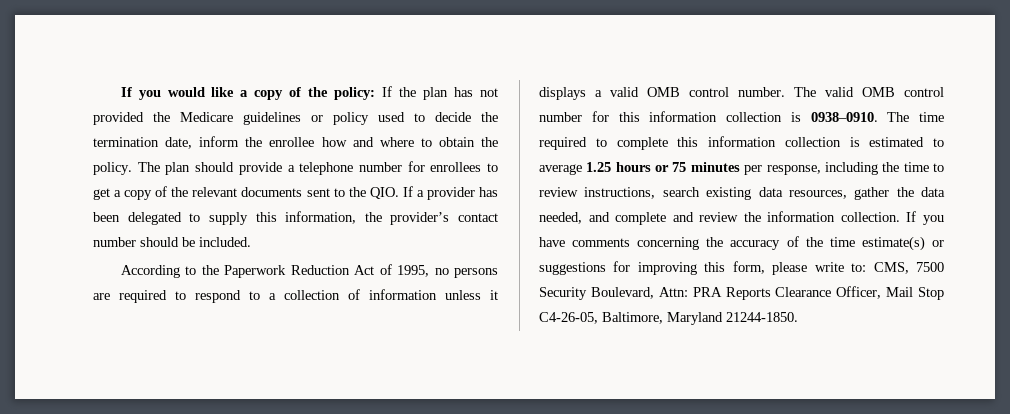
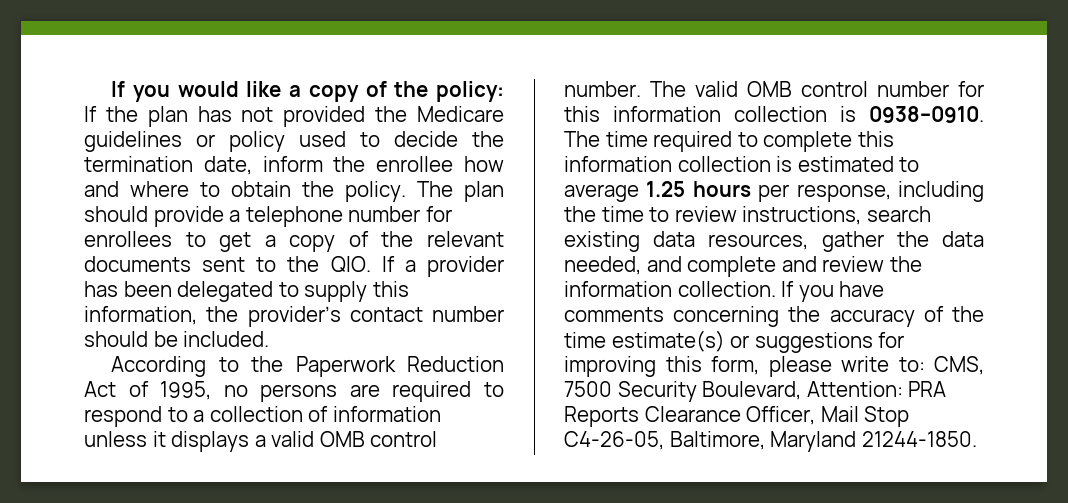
[655,162,740,172] or 75 minutes -> (751, 189) none
[658,287,688,297] Attn: -> [806,381,903,397] Attention:

